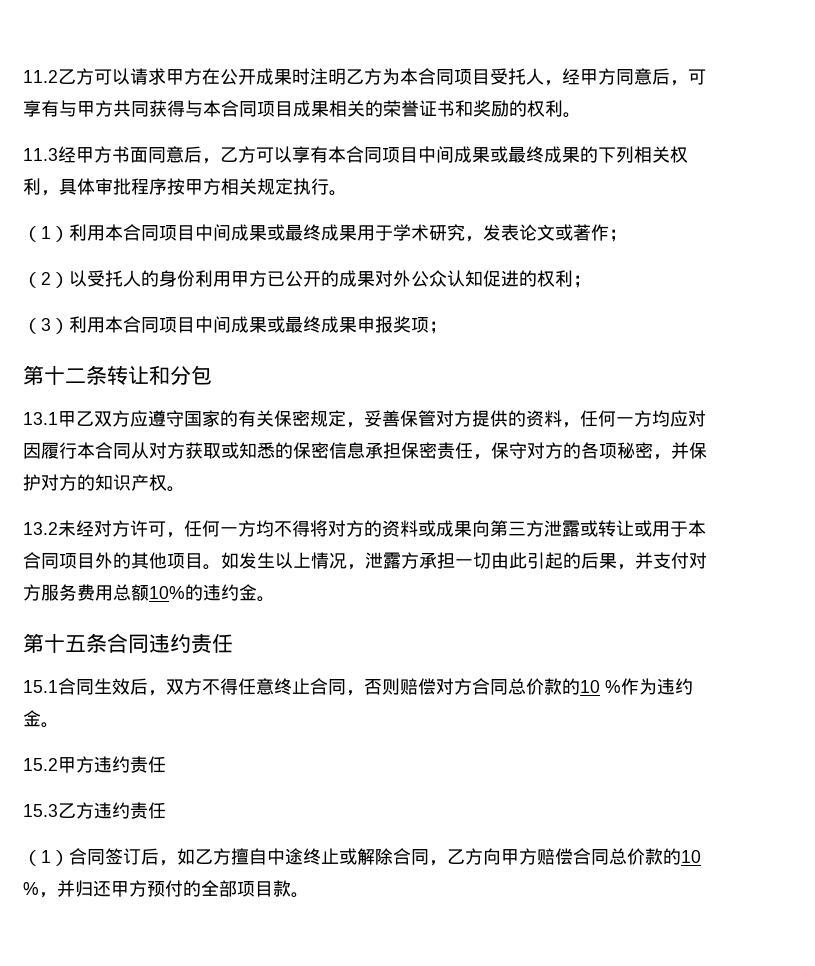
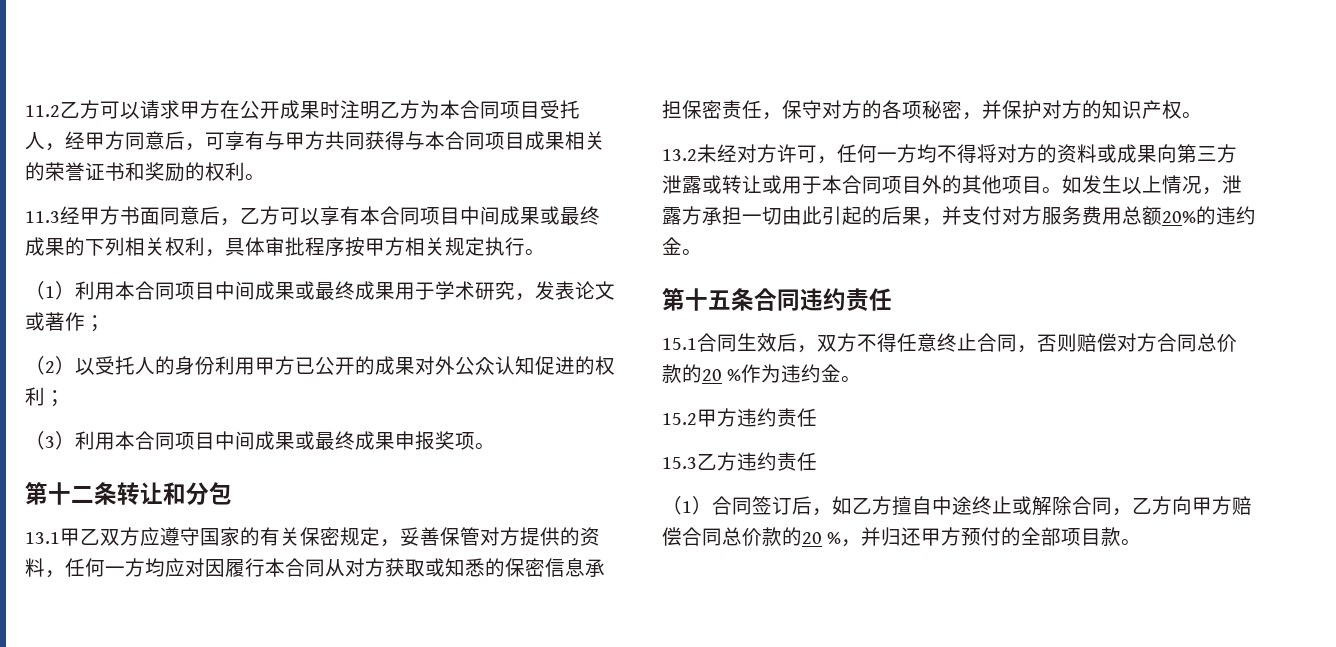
[429,321,447,334] ； -> [475,443,495,449] 。
[149,586,185,599] 10% -> [1162,211,1196,223] 20%
[580,680,600,693] 10 -> [702,369,722,381] 20
[681,850,701,863] 10 -> [802,532,822,544] 20

